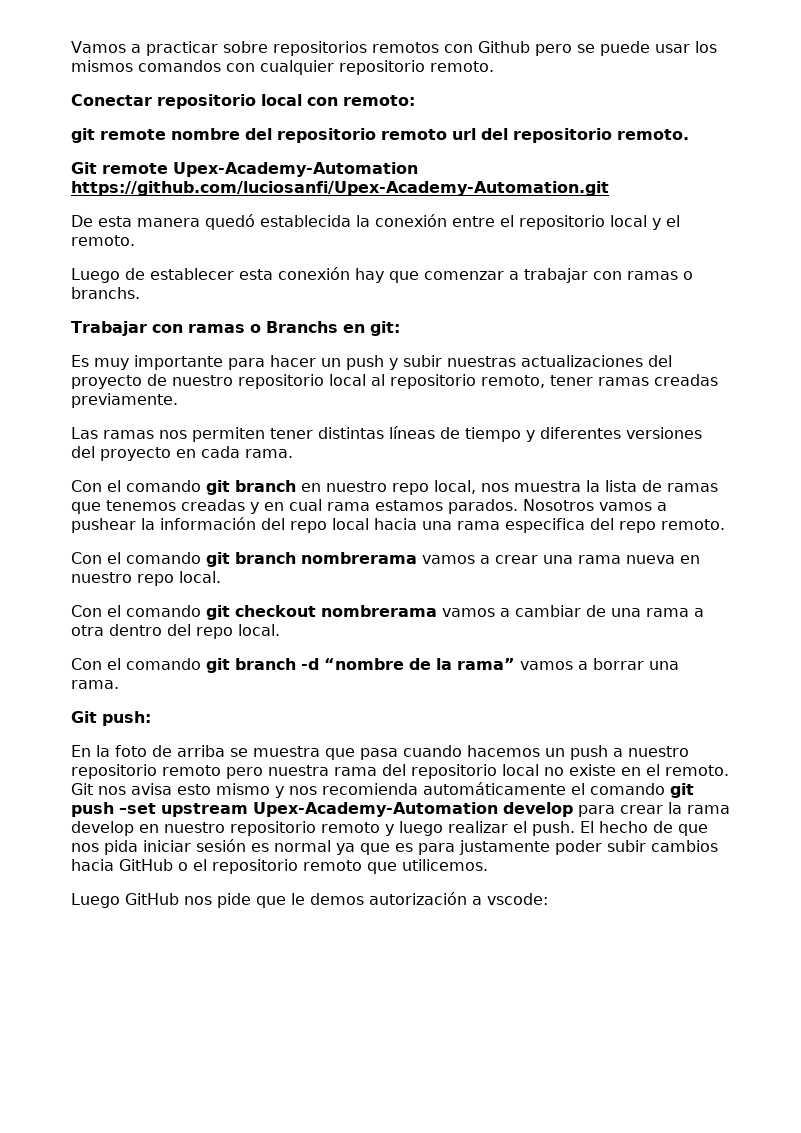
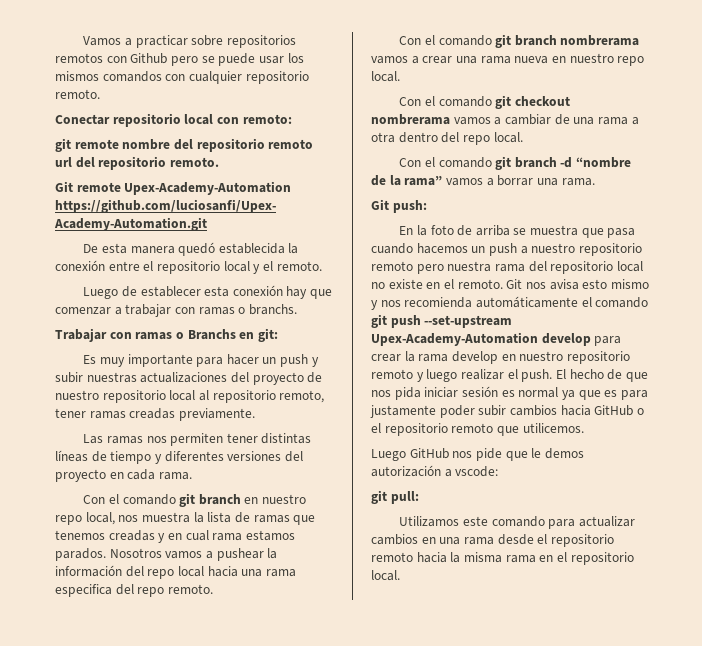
[119,803,248,817] –set upstream -> [424,315,513,328] --set-upstream
(548, 899) none -> [371,490,419,504] [399,516,635,529] [371,534,614,547] [371,552,634,565] [371,570,400,581] // git pull: // Utilizamos este comando para actualizar cambios en una rama desde el repositorio remoto hacia la misma rama en el repositorio local.

